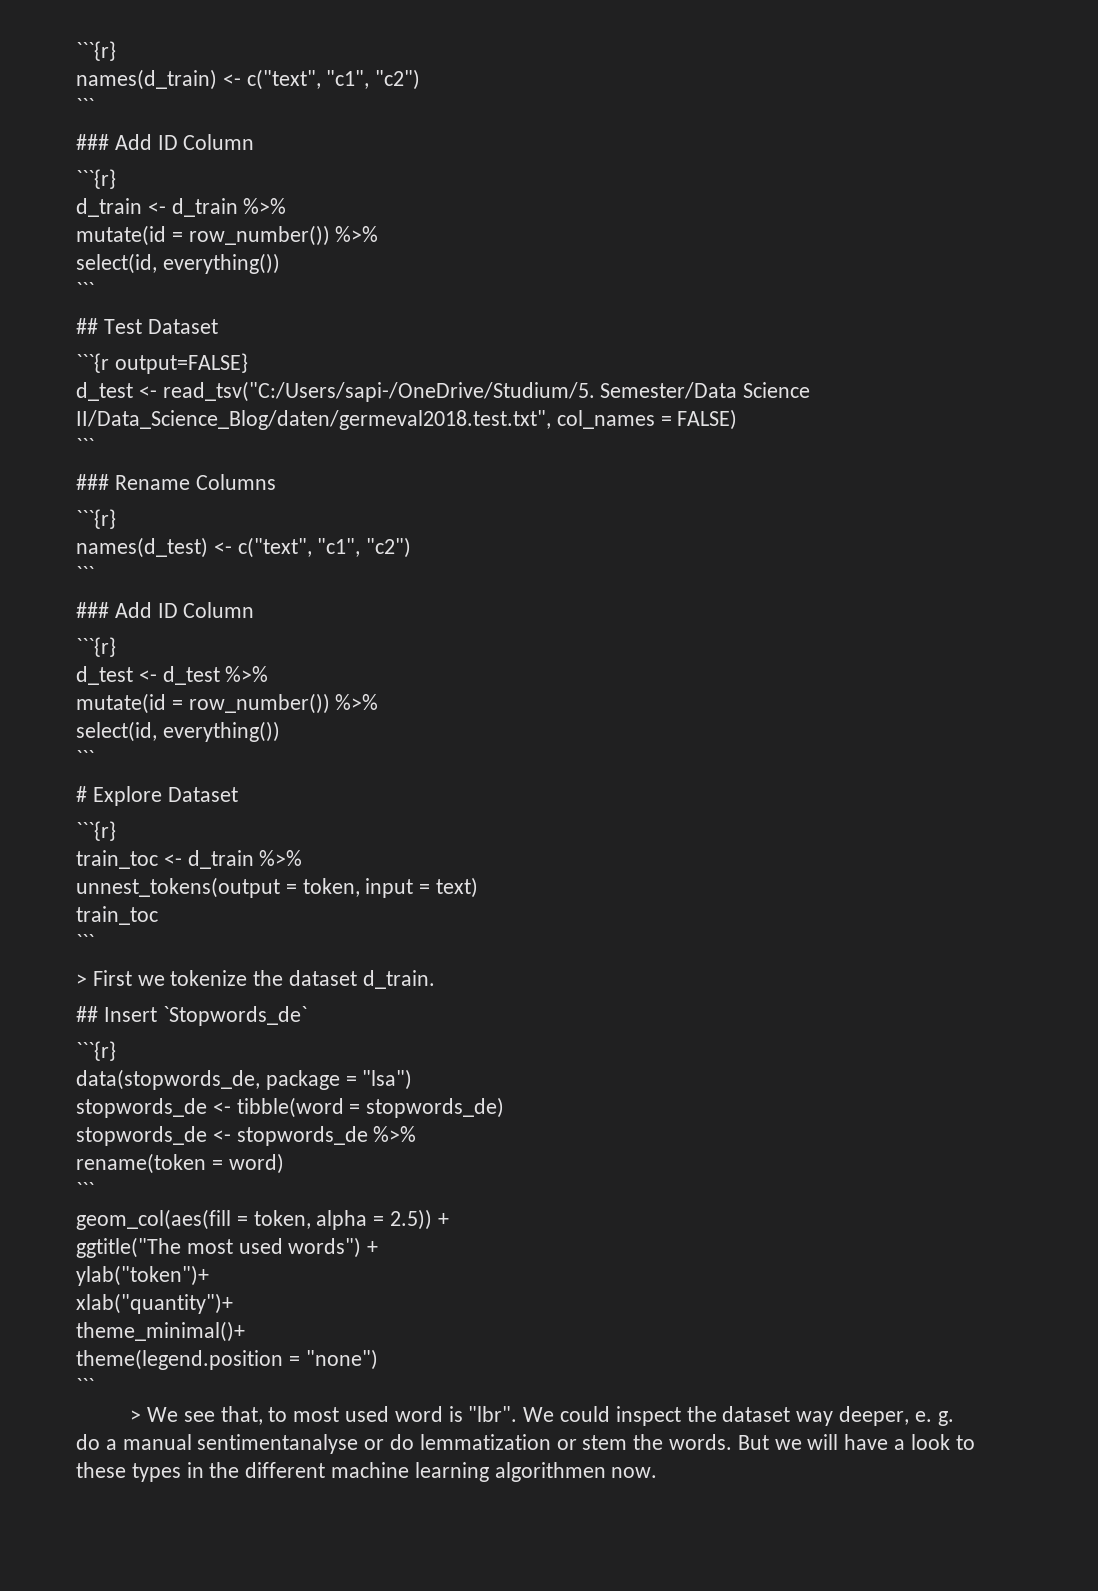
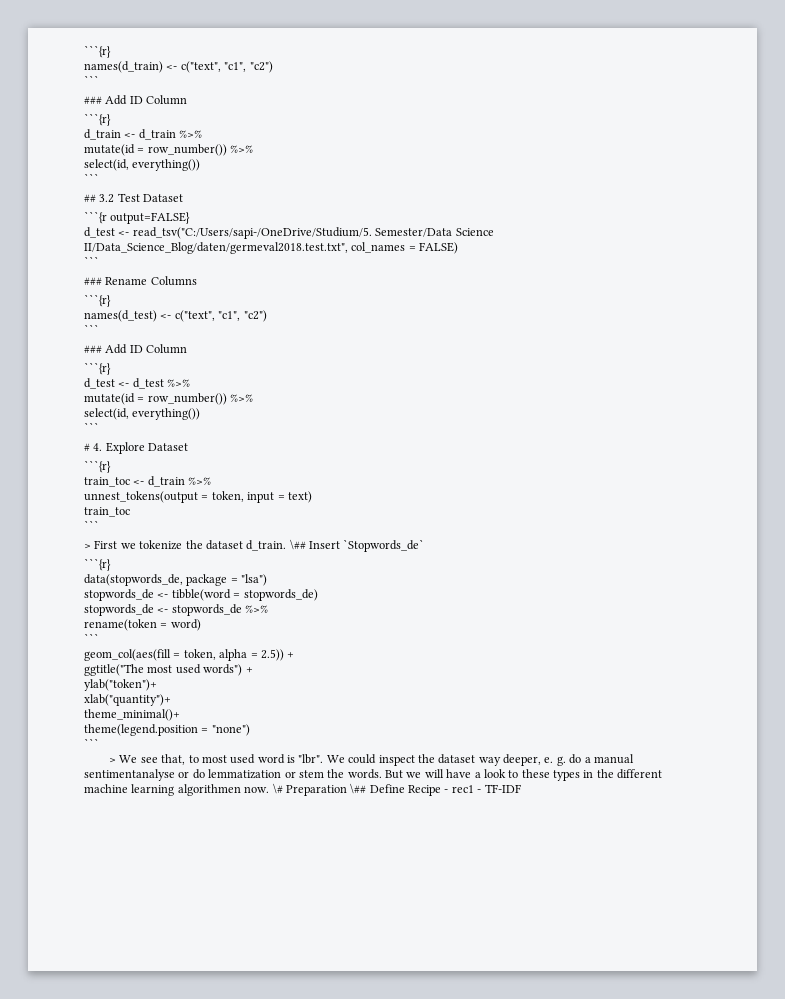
(98, 326) none -> [99,194,115,203] 3.2
(87, 794) none -> [93,443,103,451] 4.
[76,1006,98,1022] // ## -> [289,539,306,550] \##
(658, 1472) none -> [272,783,521,796] \# Preparation \## Define Recipe - rec1 - TF-IDF

